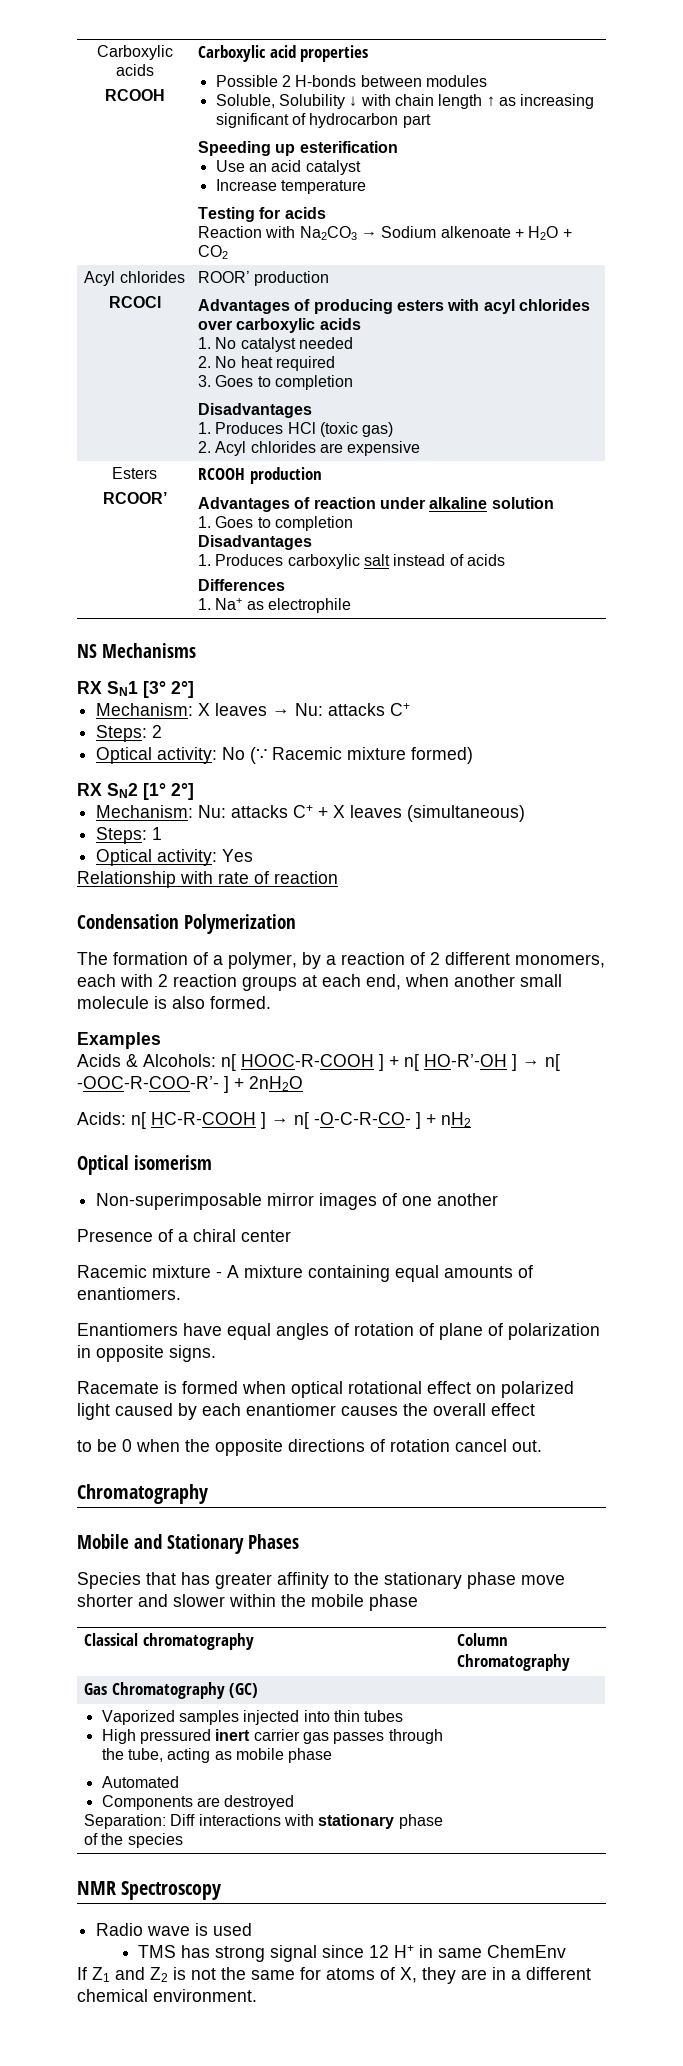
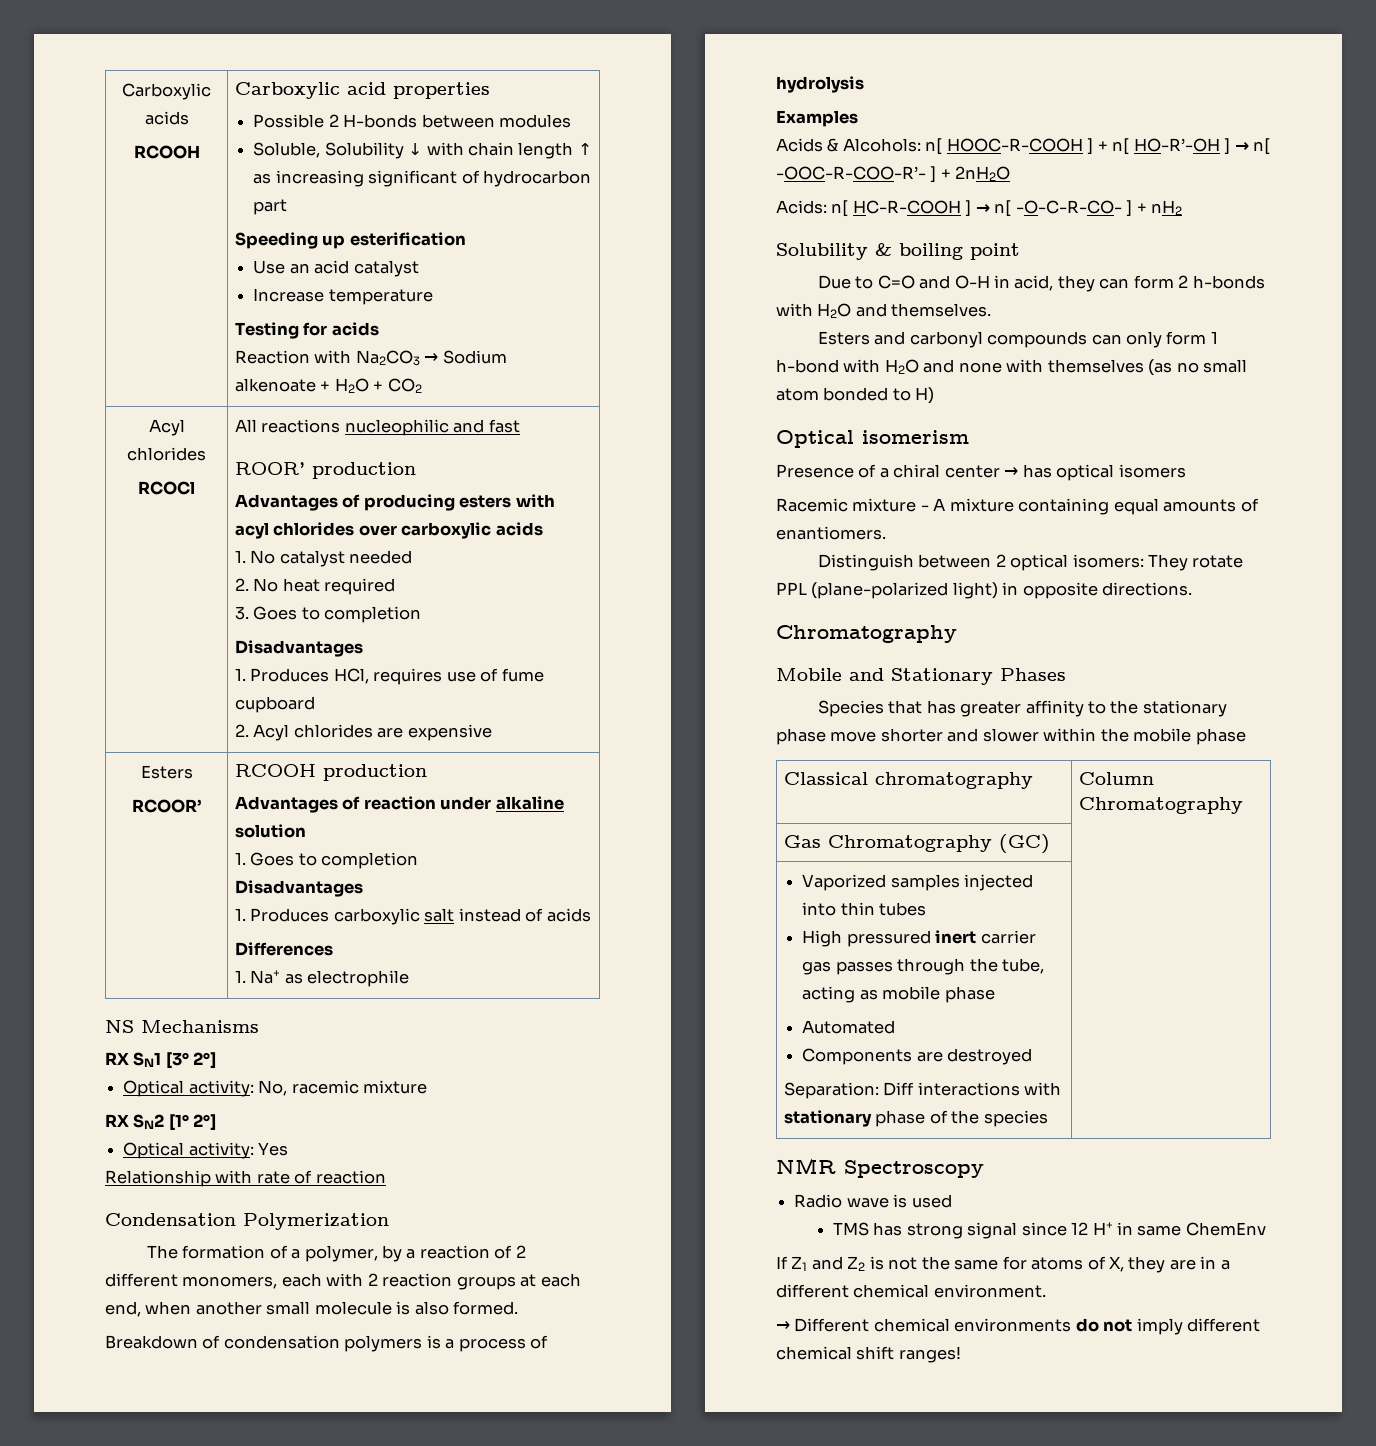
(161, 302) none -> [235,419,520,436] All reactions nucleophilic and fast //
[287,422,394,437] HCl (toxic gas) -> [333,668,544,685] [235,696,316,713] HCl, requires use of fume cupboard
[96,703,411,716] [96,725,163,742] [96,747,474,764] // Mechanism: X leaves → Nu: attacks C+ // Steps: 2 // Optical activity: No (∵ Racemic mixture formed) -> [123,1080,427,1097] // Optical activity: No, racemic mixture
[96,805,526,822] [96,827,163,844] // Mechanism: Nu: attacks C+ + X leaves (simultaneous) // Steps: 1 -> (217, 1122) none
(271, 1002) none -> [105,1335,549,1352] [776,76,864,93] // Breakdown of condensation polymers is a process of hydrolysis
[77,1155,212,1175] [96,1193,499,1210] Optical isomerism // Non-superimposable mirror images of one another -> [776,243,1020,260] [817,275,1265,292] [776,303,992,318] [817,331,1218,348] [776,359,1248,376] [776,387,935,404] [776,430,969,448] Solubility & boiling point // Due to C=O and O-H in acid, they can form 2 h-bonds with H2O and themselves. // Esters and carbonyl compounds can only form 1 h-bond with H2O and none with themselves (as no small atom bonded to H) // Optical isomerism
(291, 1236) none -> [1004,464,1186,481] → has optical isomers
[77,1323,600,1340] [77,1345,216,1362] [77,1381,574,1398] [77,1403,535,1420] [77,1439,542,1456] Enantiomers have equal angles of rotation of plane of polarization in opposite signs. // Racemate is formed when optical rotational effect on polarized light caused by each enantiomer causes the overall effect // to be 0 when the opposite directions of rotation cancel out. -> [817,554,1244,571] [776,582,1193,599] Distinguish between 2 optical isomers: They rotate PPL (plane-polarized light) in opposite directions.
(257, 1995) none -> [776,1318,1261,1335] [776,1346,961,1363] // → Different chemical environments do not imply different chemical shift ranges!

